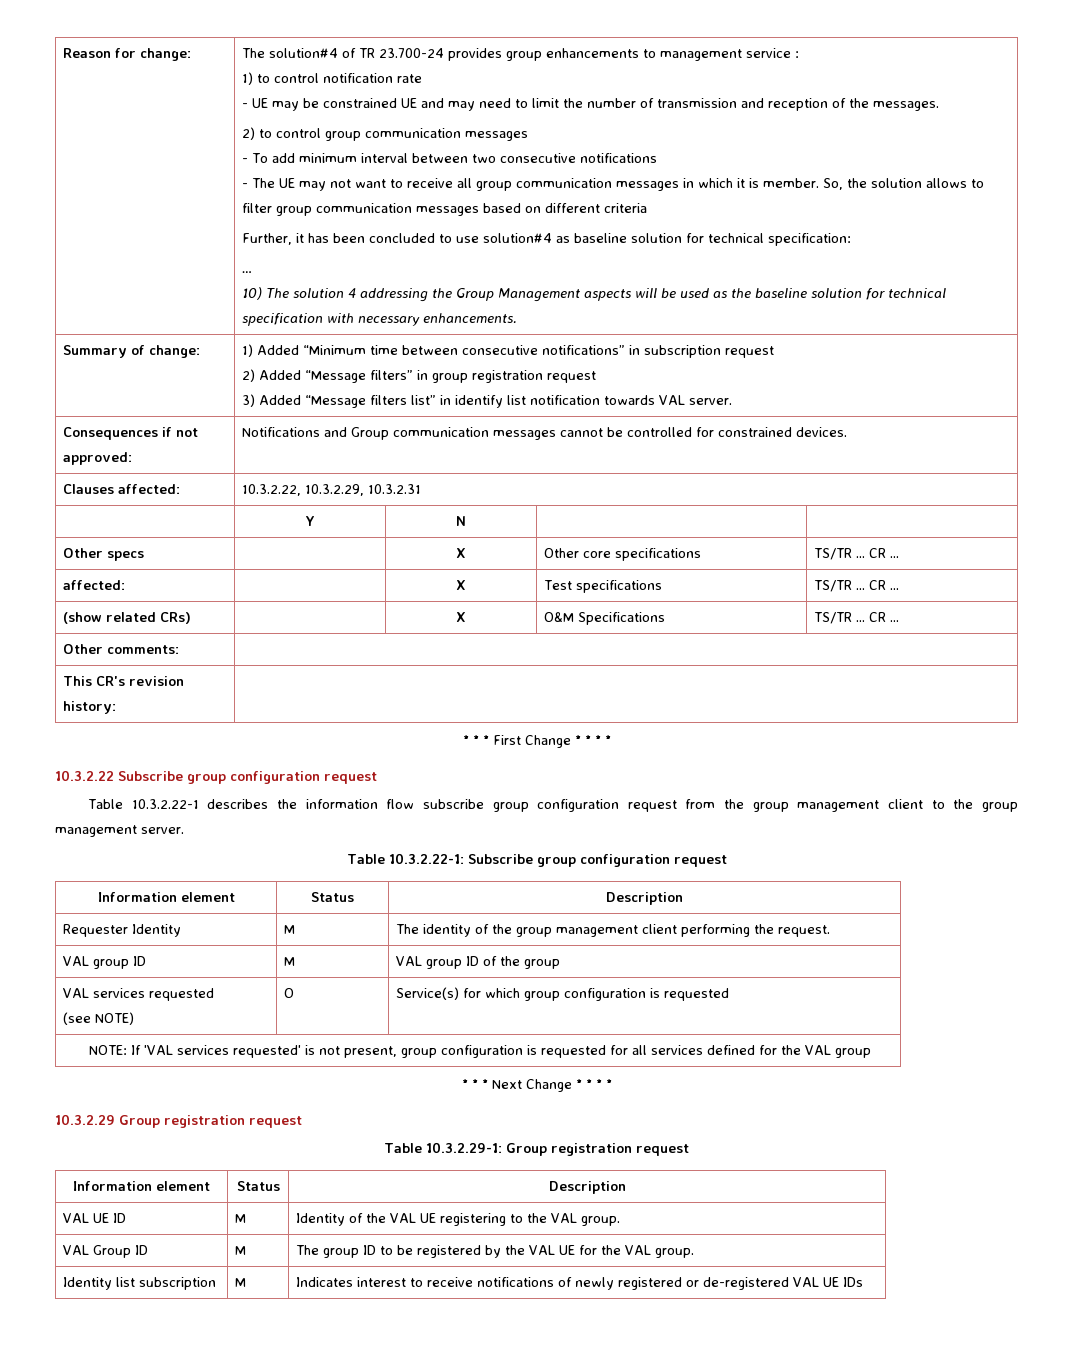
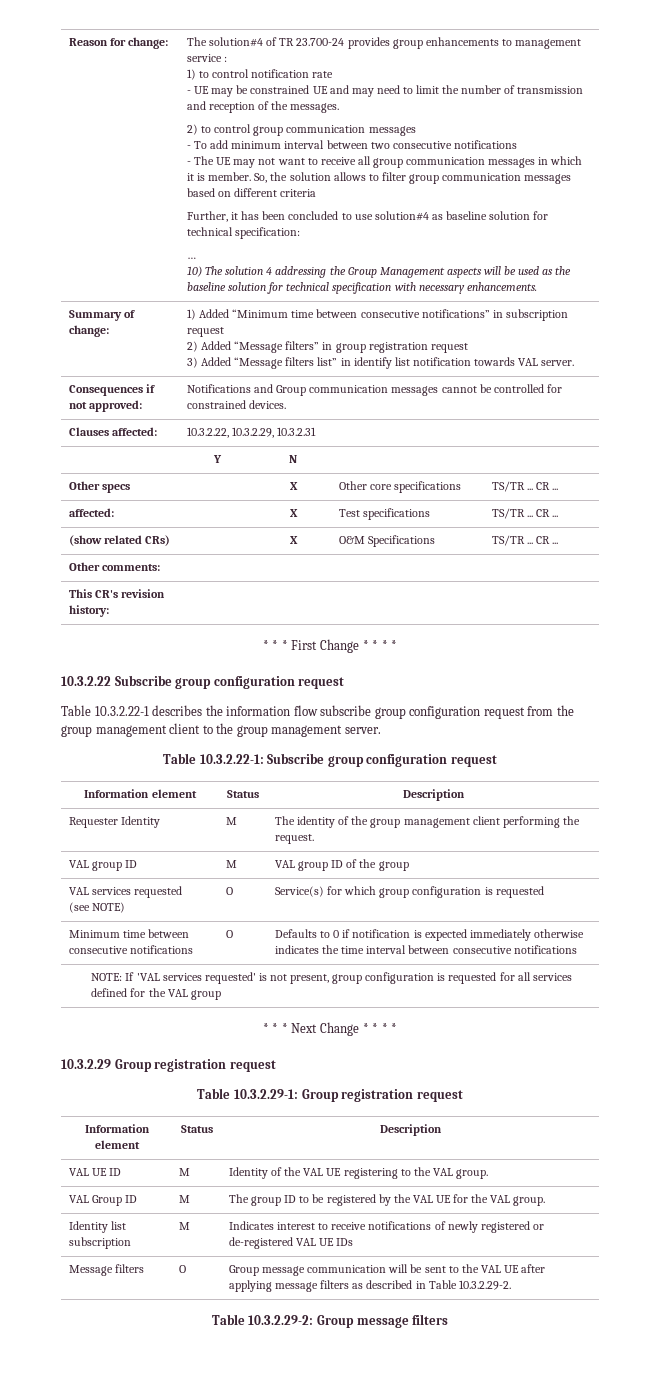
(730, 994) none -> [69,929,190,938] [69,945,194,954] [226,930,234,938] [275,929,584,941] [275,945,577,954] // Minimum time between consecutive notifications | O | Defaults to 0 if notification is expected immediately otherwise indicates the time interval between consecutive notifications
(864, 1282) none -> [69,1264,145,1276] [179,1265,187,1273] [229,1264,546,1276] [229,1280,511,1292] [211,1314,449,1328] // Message filters | O | Group message communication will be sent to the VAL UE after applying message filters as described in Table 10.3.2.29-2. // Table 10.3.2.29-2: Group message filters

